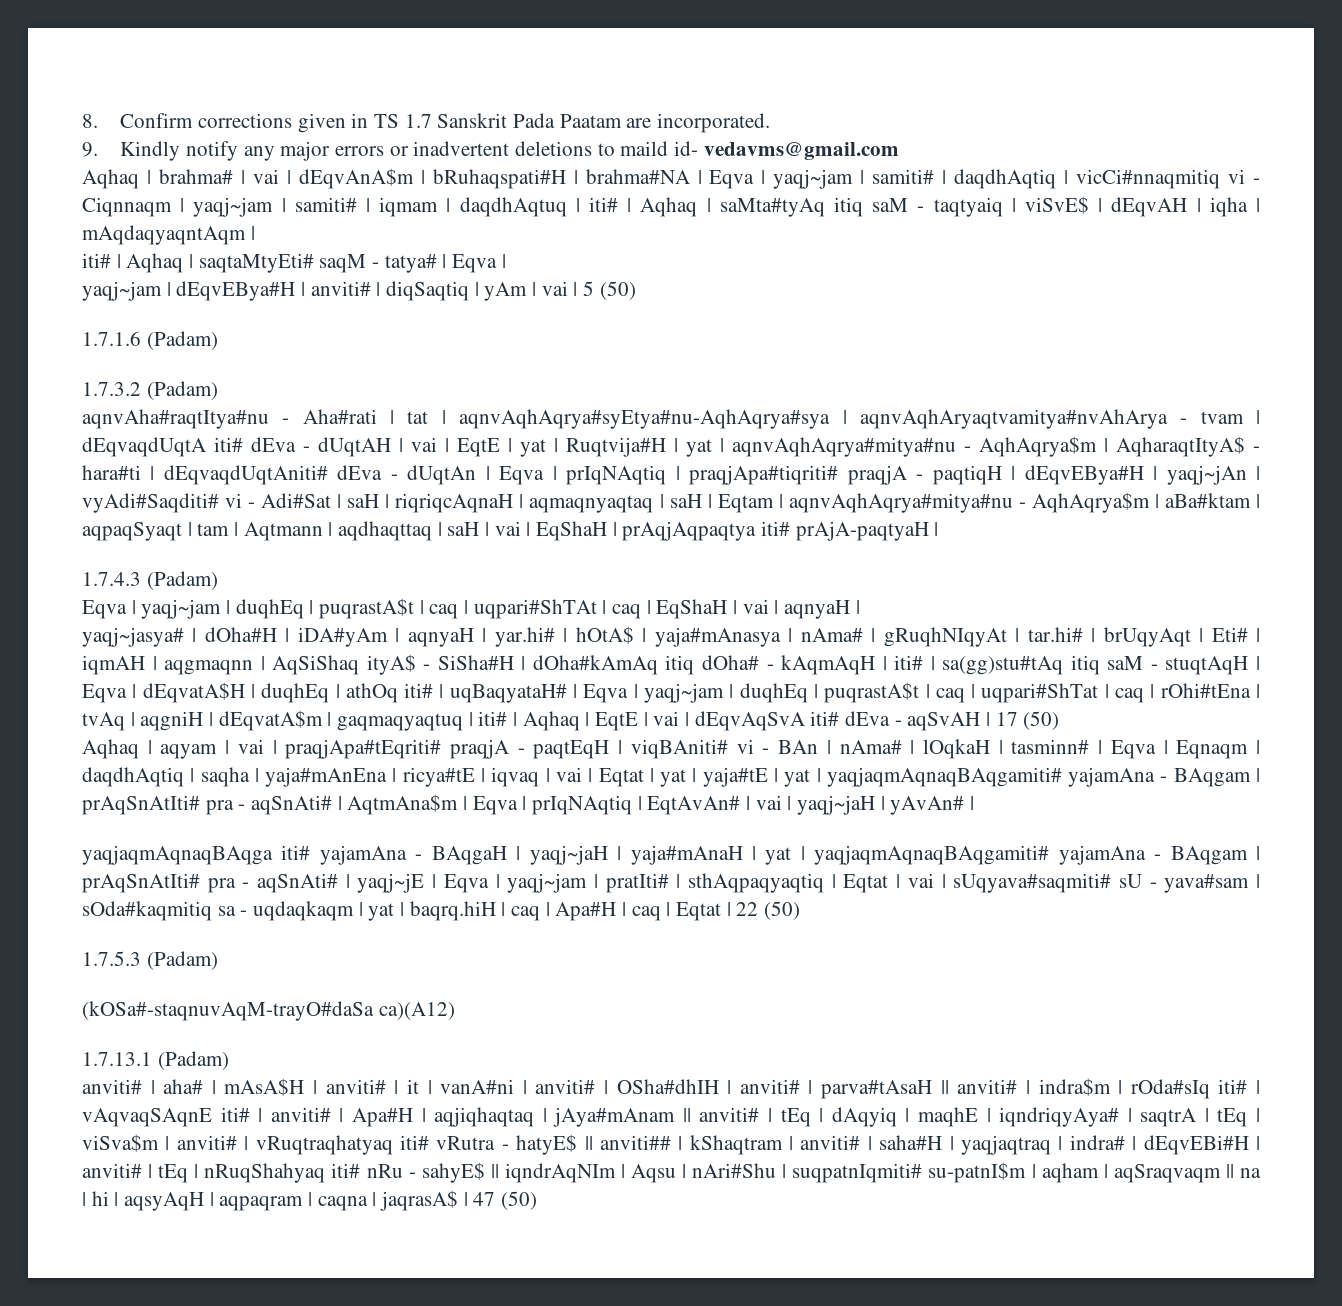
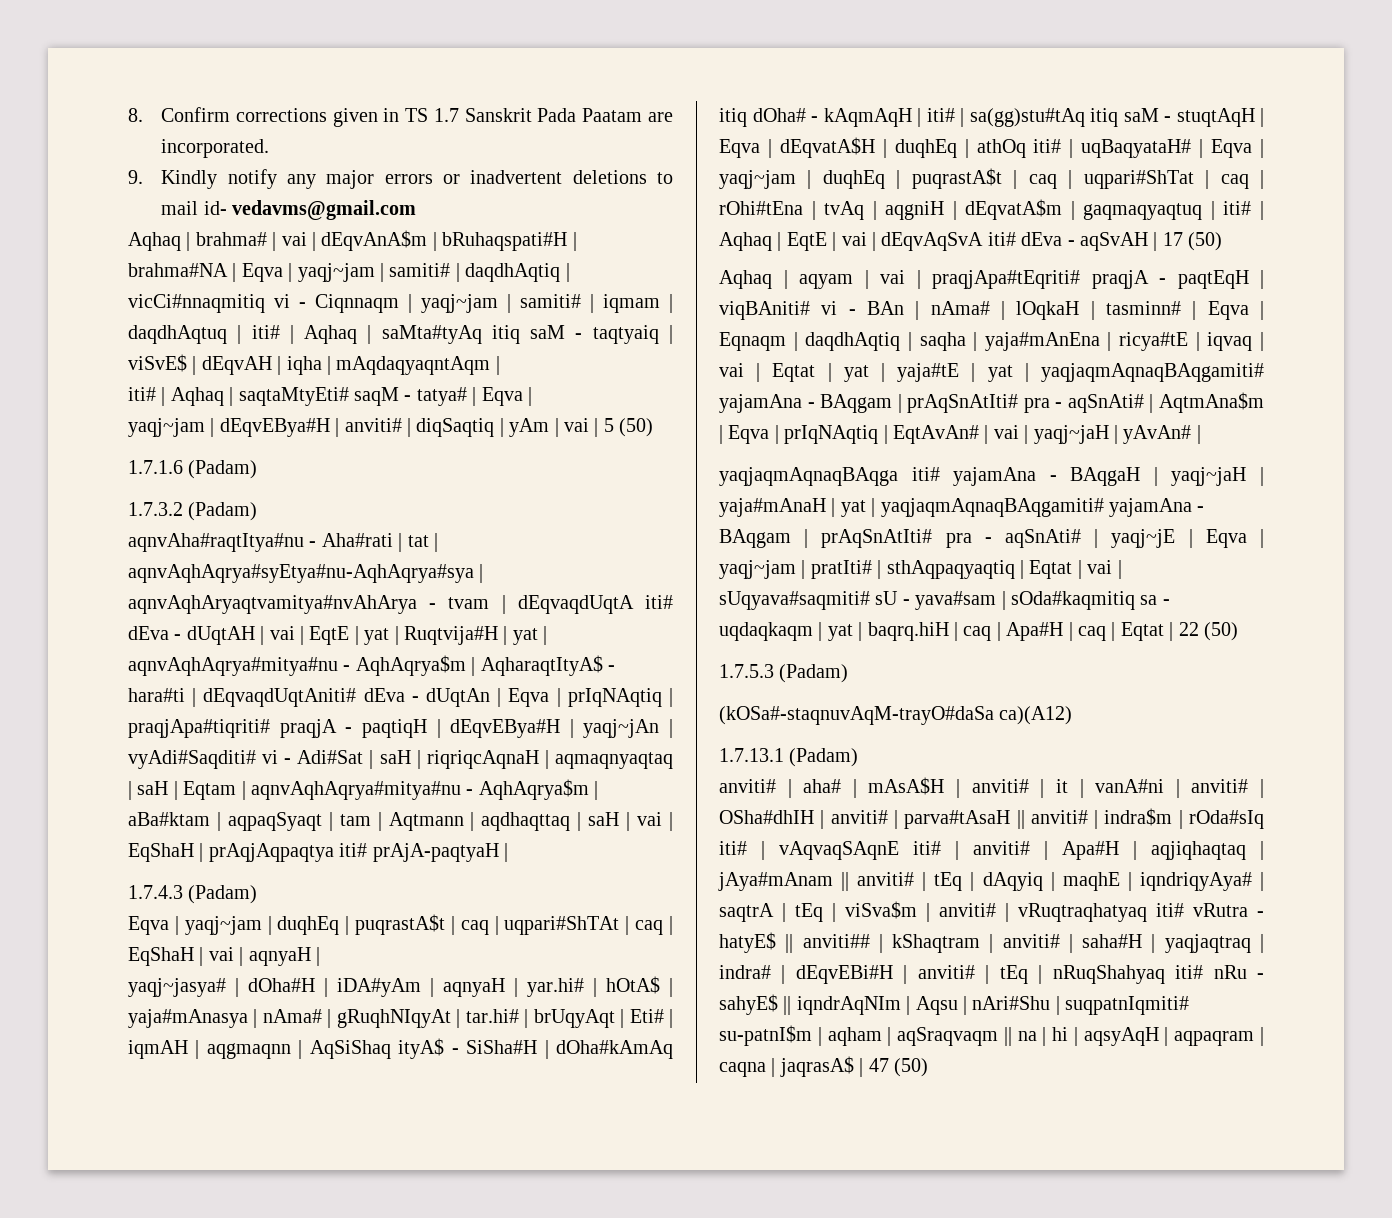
[620,141,669,156] maild -> [161,201,199,215] mail

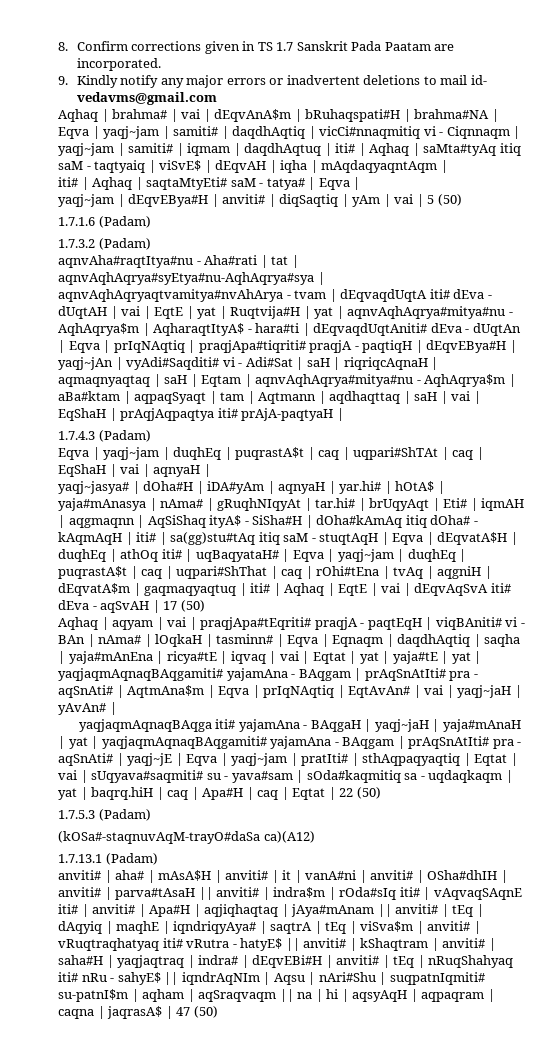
[354,387,399,406] saqM -> [230,178,256,187] saM
[128,595,417,614] aqnvAqhAryaqtvamitya#nvAhArya -> [58,289,283,302] aqnvAqhAqryaqtvamitya#nvAhArya
[1083,170,1194,189] uqpari#ShTat -> [176,566,268,579] uqpari#ShThat
[875,591,899,605] sU -> [206,773,221,780] su
[802,934,870,948] anviti## -> [303,938,347,948] anviti#

